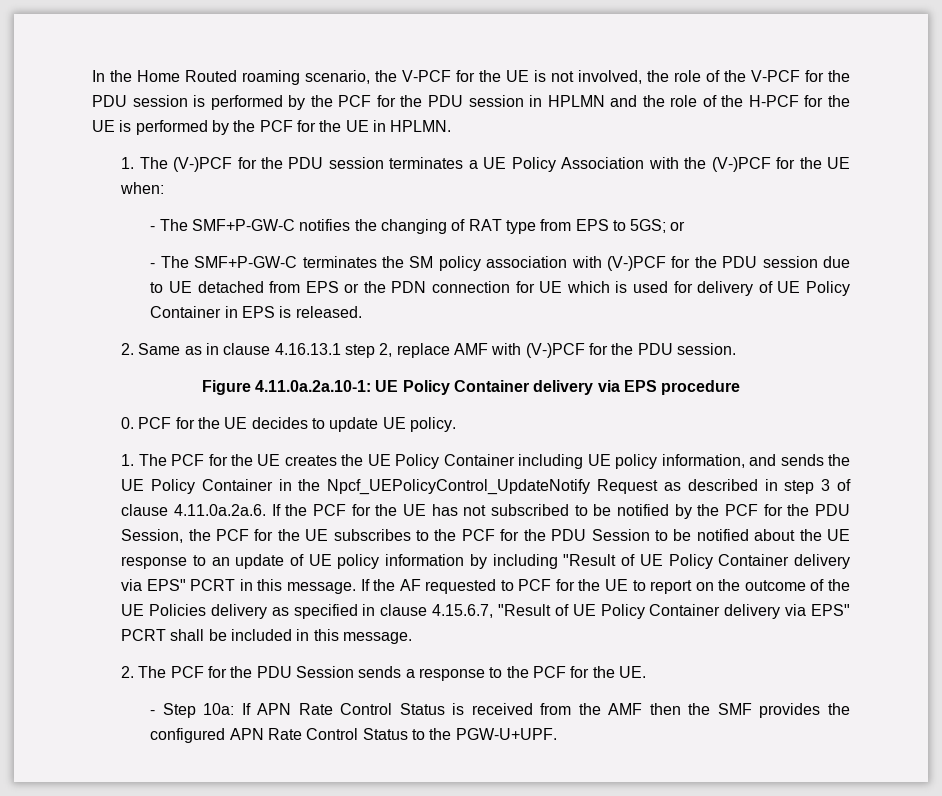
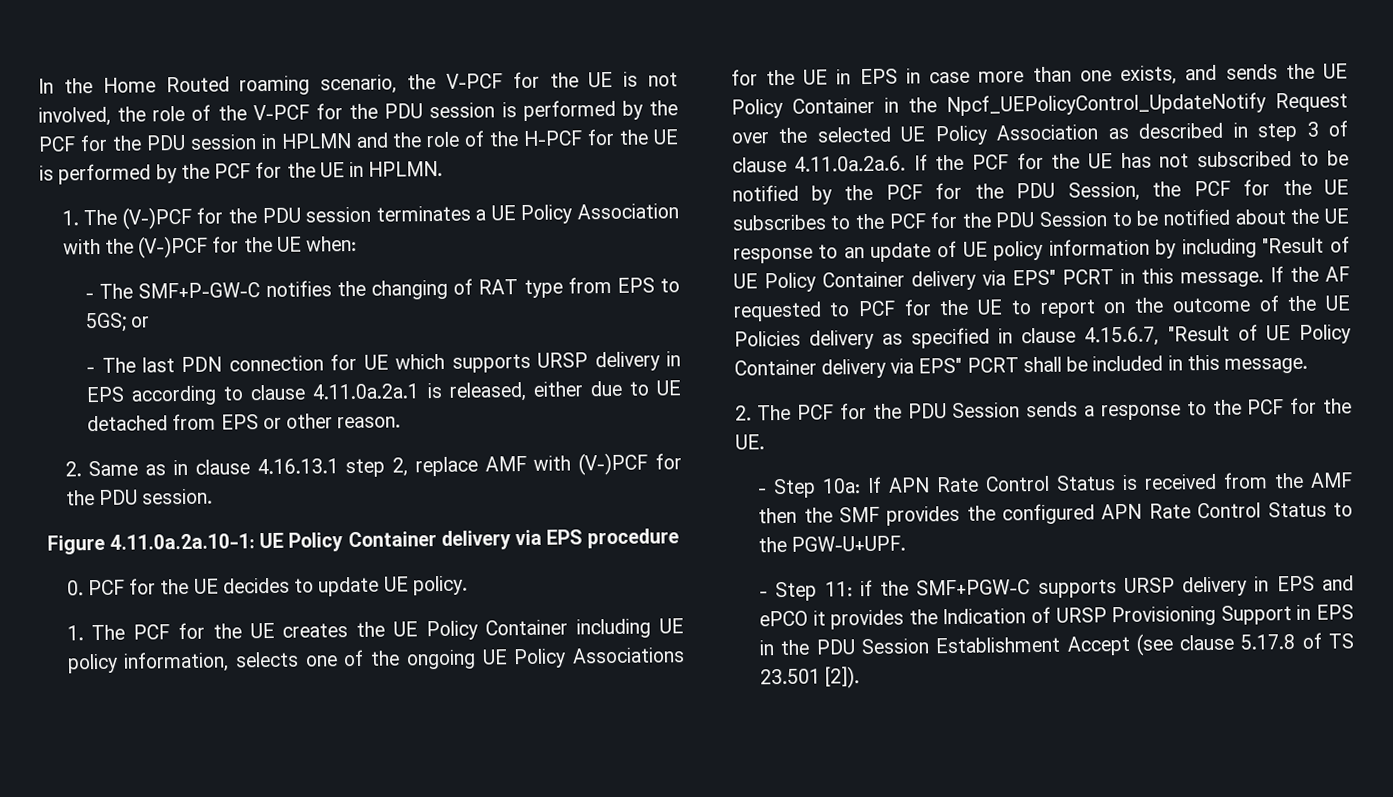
[194,256,818,271] SMF+P-GW-C terminates the SM policy association with (V-)PCF for the PDU session -> [142,351,681,373] [86,381,583,406] last PDN connection for UE which supports URSP delivery in EPS according to clause 4.11.0a.2a.1 is released, either
[363,281,851,296] [150,306,362,318] the PDN connection for UE which is used for delivery of UE Policy Container in EPS is released. -> [286,413,402,429] other reason.
(745, 461) none -> [235,647,685,670] [730,65,1178,86] selects one of the ongoing UE Policy Associations for the UE in EPS in case more than one exists,
(659, 486) none -> [730,124,1099,146] over the selected UE Policy Association
(557, 734) none -> [759,575,1354,602] [759,604,1354,630] [759,632,1354,656] [760,666,861,689] // - Step 11: if the SMF+PGW-C supports URSP delivery in EPS and ePCO it provides the Indication of URSP Provisioning Support in EPS in the PDU Session Establishment Accept (see clause 5.17.8 of TS 23.501 [2]).

